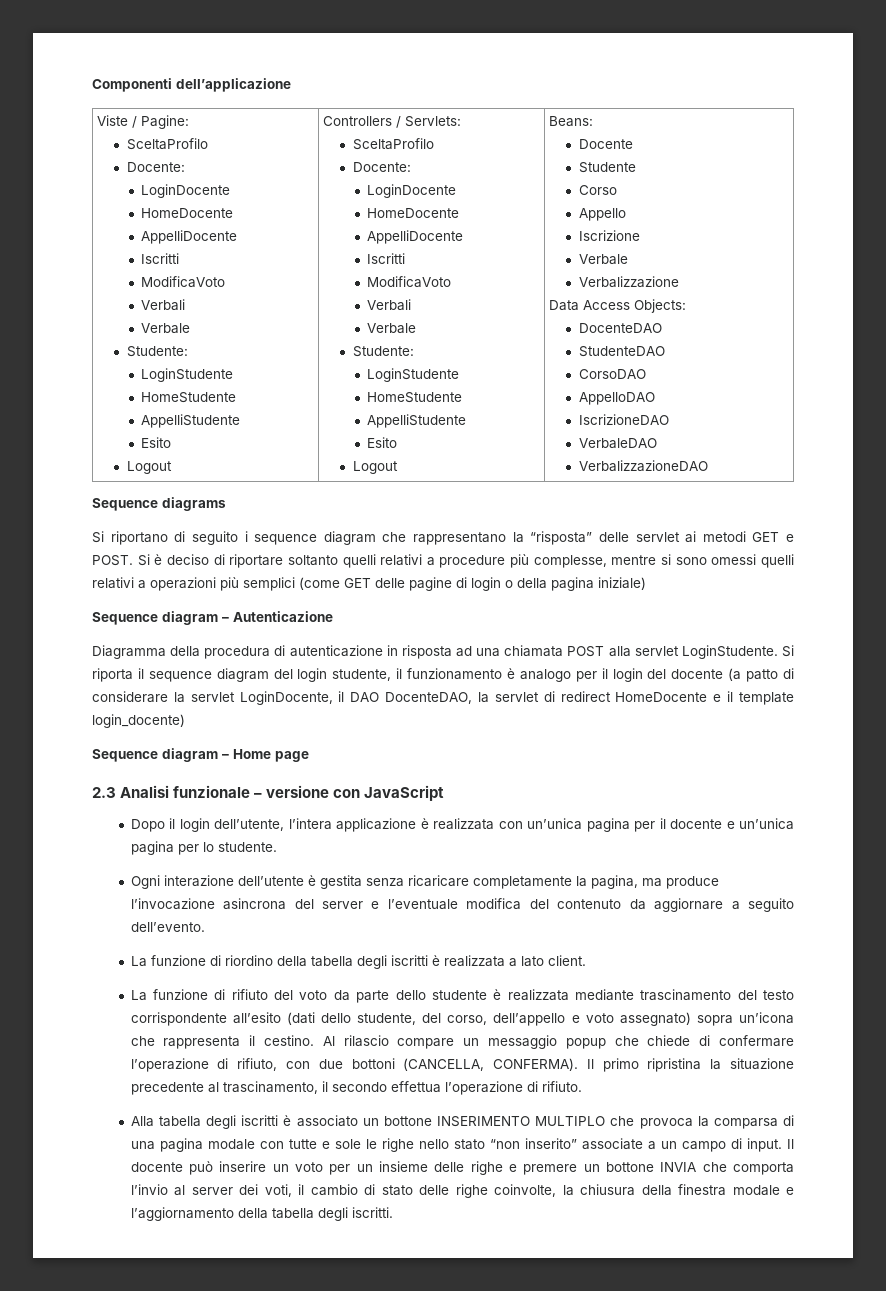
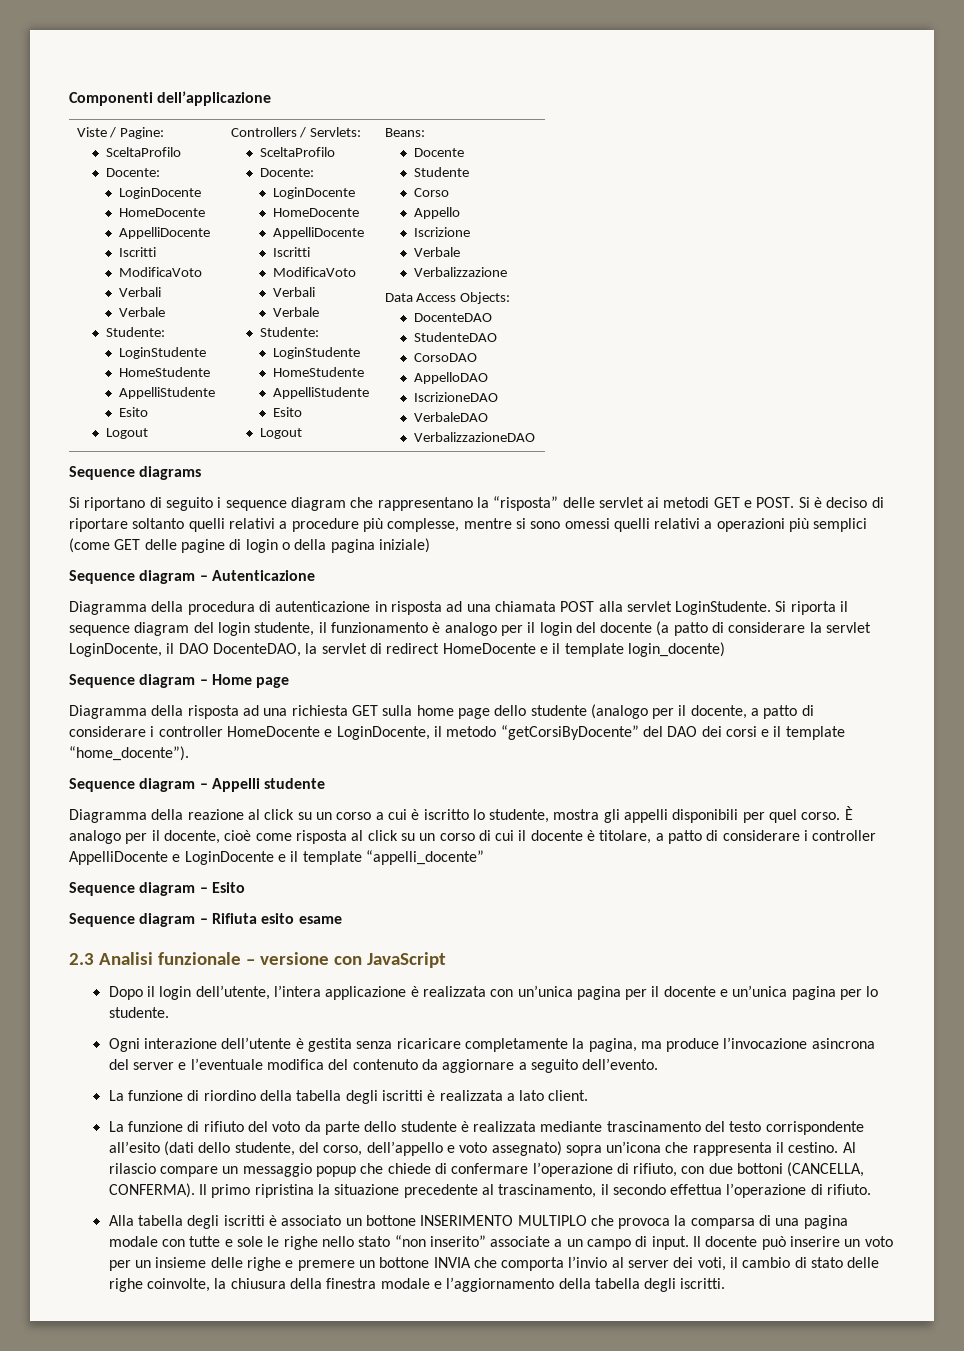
(309, 756) none -> [69,704,814,719] [69,725,845,740] [69,746,189,761] [69,778,326,792] [69,806,853,823] [69,830,877,844] [69,850,484,865] [69,882,245,896] [69,913,342,927] // Diagramma della risposta ad una richiesta GET sulla home page dello studente (analogo per il docente, a patto di considerare i controller HomeDocente e LoginDocente, il metodo “getCorsiByDocente” del DAO dei corsi e il template “home_docente”). // Sequence diagram – Appelli studente // Diagramma della reazione al click su un corso a cui è iscritto lo studente, mostra gli appelli disponibili per quel corso. È analogo per il docente, cioè come risposta al click su un corso di cui il docente è titolare, a patto di considerare i controller AppelliDocente e LoginDocente e il template “appelli_docente” // Sequence diagram – Esito // Sequence diagram – Rifiuta esito esame

